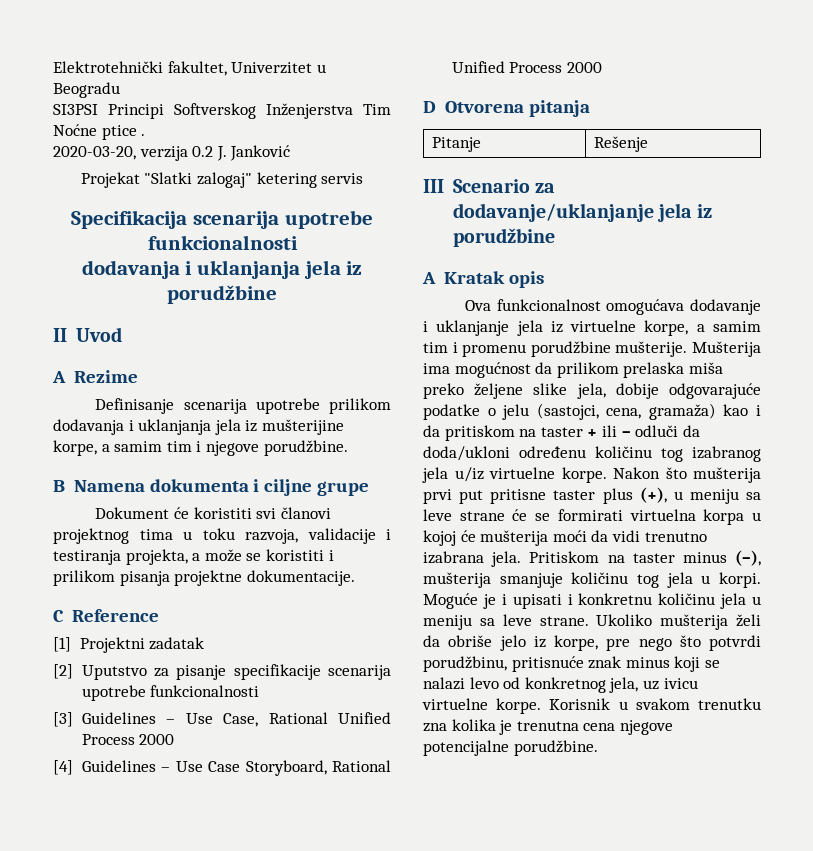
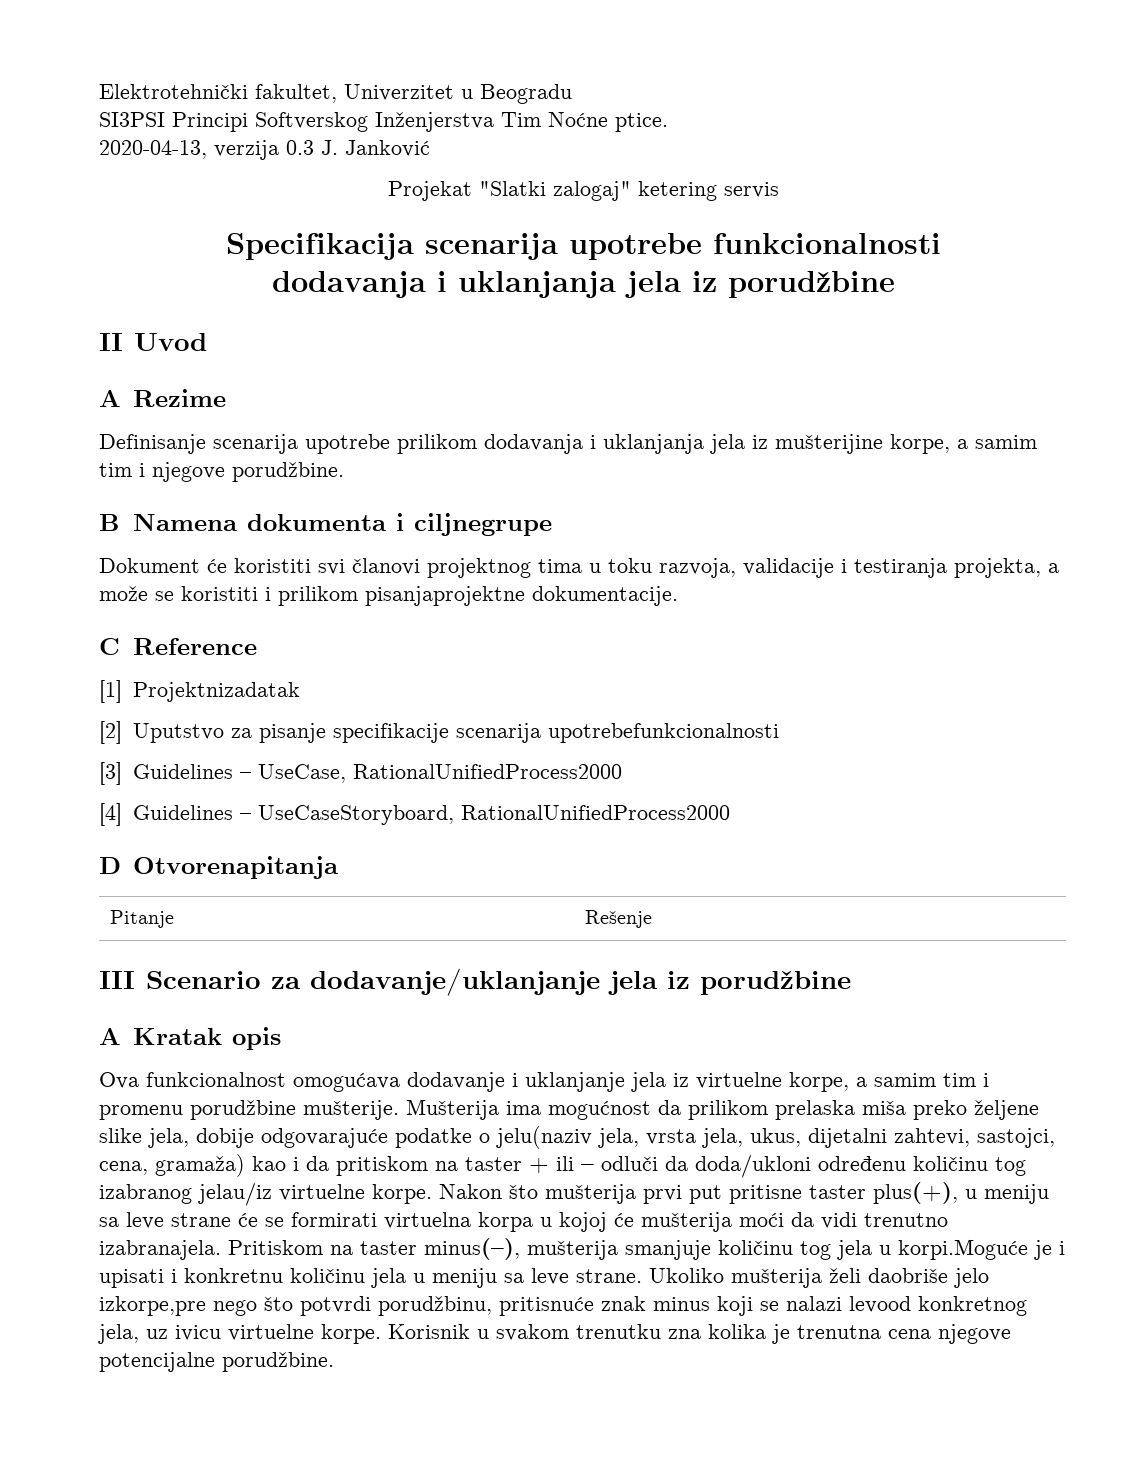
[101,125,146,140] [53,146,214,161] ptice . // 2020-03-20, verzija 0.2 -> [615,113,668,132] [99,140,314,160] ptice. // 2020-04-13, verzija 0.3
[264,479,370,496] ciljne grupe -> [413,513,552,536] ciljnegrupe
[119,570,243,586] pisanja projektne -> [365,586,525,606] pisanjaprojektne
[79,637,205,653] Projektni zadatak -> [132,682,300,702] Projektnizadatak
[81,685,260,701] upotrebe funkcionalnosti -> [547,723,779,743] upotrebefunkcionalnosti
[185,712,391,727] [81,734,175,745] [53,760,391,776] [451,61,602,73] Use Case, Rational Unified Process 2000 // [4] Guidelines – Use Case Storyboard, Rational Unified Process 2000 -> [257,764,622,783] [99,803,730,826] UseCase, RationalUnifiedProcess2000 // [4] Guidelines – UseCaseStoryboard, RationalUnifiedProcess2000
[444,100,590,117] Otvorena pitanja -> [132,856,338,879] Otvorenapitanja
[502,403,599,420] jelu (sastojci, -> [496,1126,1055,1149] jelu(naziv jela, vrsta jela, ukus, dijetalni zahtevi, sastojci,
[422,467,484,483] jela u/iz -> [198,1182,272,1206] jelau/iz
[602,487,667,504] plus (+), -> [873,1182,958,1204] plus(+),
[423,551,522,567] izabrana jela. -> [99,1240,221,1260] izabranajela.
[682,550,761,566] minus (–), -> [424,1238,520,1260] minus(–),
[719,572,761,588] [423,593,478,609] korpi. Moguće -> [898,1239,1028,1260] korpi.Moguće
[423,635,631,651] da obriše jelo iz korpe, pre -> [868,1268,989,1288] [99,1296,206,1316] daobriše jelo izkorpe,pre
[469,677,521,689] levo od -> [849,1296,911,1313] levood

